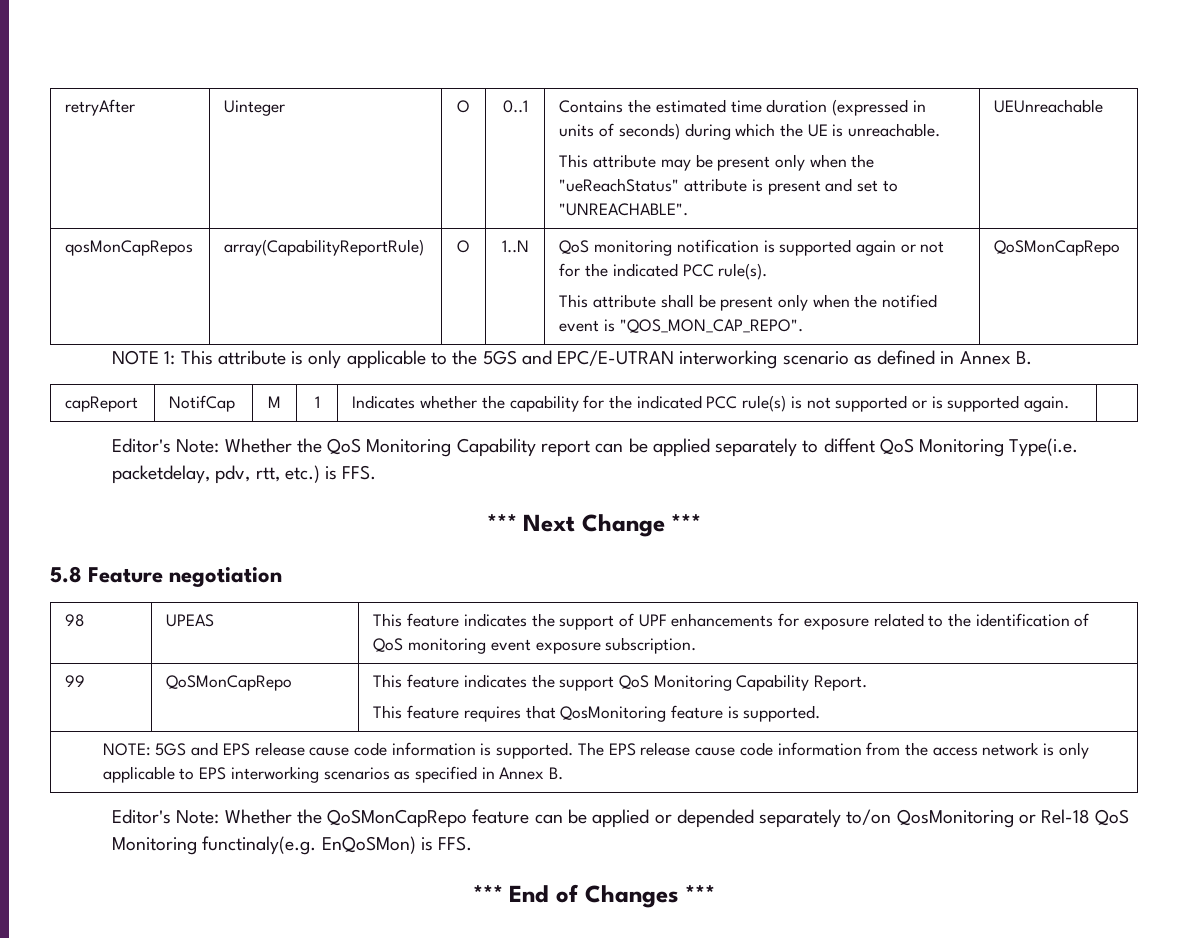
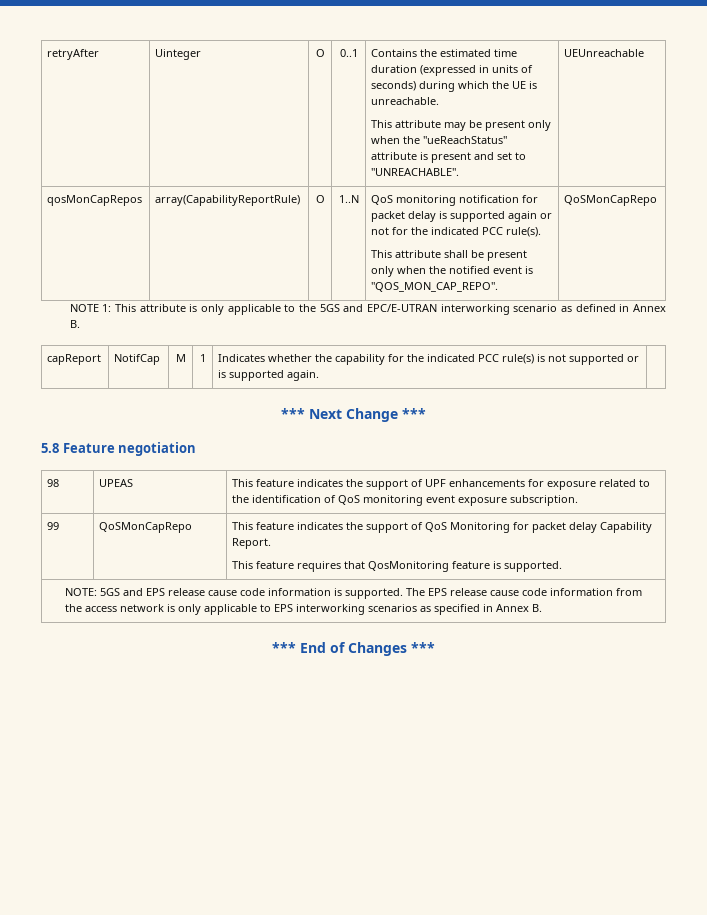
(759, 246) none -> [522,195,539,203] [371,211,437,222] for packet delay
[112,438,1079,457] [112,465,377,484] // Editor's Note: Whether the QoS Monitoring Capability report can be applied separately to diffent QoS Monitoring Type(i.e. packetdelay, pdv, rtt, etc.) is FFS. -> (320, 375) none
[618,675,732,691] QoS Monitoring -> [411,522,598,533] of QoS Monitoring for packet delay
[112,809,1130,828] [112,836,473,855] // Editor's Note: Whether the QoSMonCapRepo feature can be applied or depended separately to/on QosMonitoring or Rel-18 QoS Monitoring functinaly(e.g. EnQoSMon) is FFS. -> (542, 608) none

